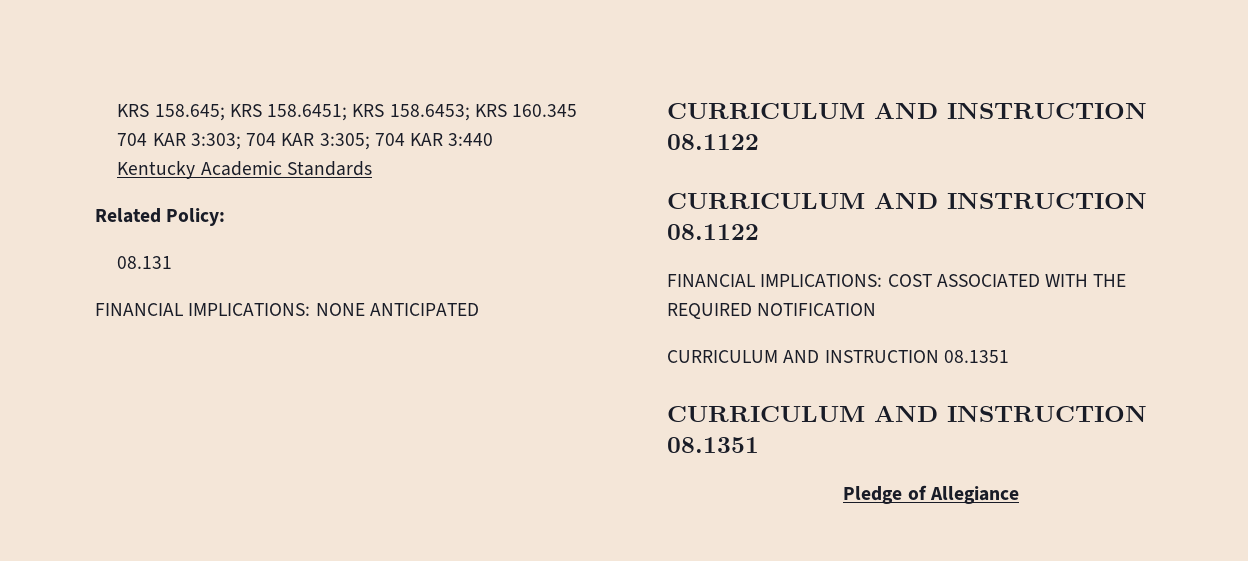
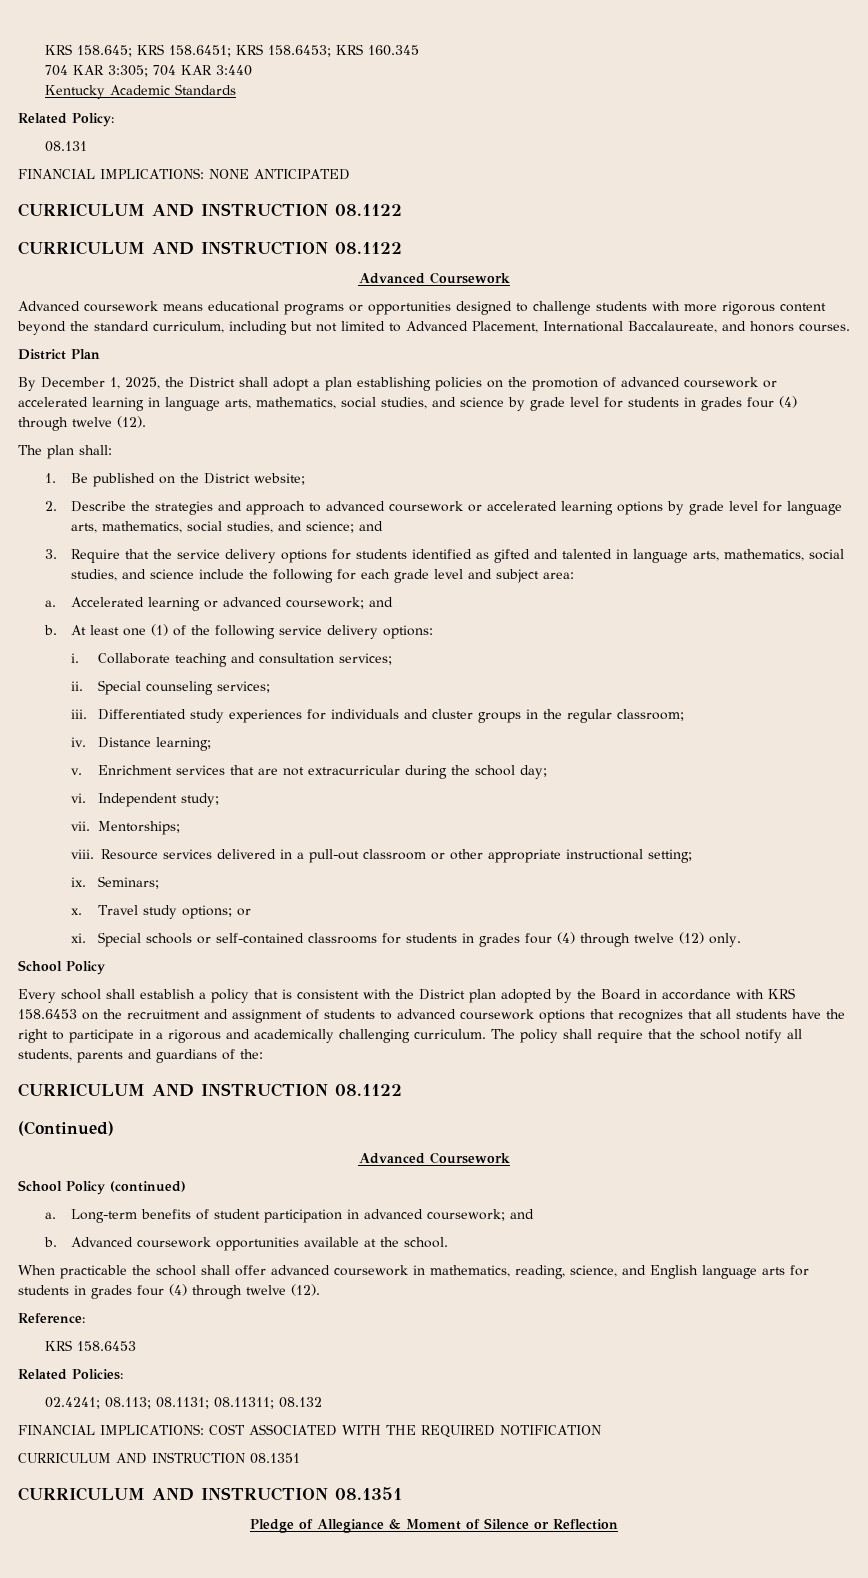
[190,133,315,150] 3:303; 704 KAR -> (104, 70) none
(759, 232) none -> [358,272,510,284] [18,301,826,315] [17,321,850,335] [18,349,100,360] [18,377,777,391] [18,396,797,411] [18,416,146,431] [18,445,112,459] [44,473,306,487] [44,501,843,515] [71,521,384,533] [44,549,845,563] [71,569,575,583] [44,597,394,611] [43,624,434,639] [71,653,393,667] [71,680,271,695] [71,709,685,723] [71,737,212,751] [71,765,548,779] [71,793,220,807] [71,821,181,835] [71,849,693,863] [71,876,160,889] [71,905,252,919] [71,932,742,947] [18,960,105,975] [18,988,795,1003] [18,1009,845,1023] [18,1029,802,1043] [18,1049,263,1063] [18,1083,402,1097] [18,1121,114,1136] [358,1152,510,1164] [18,1180,186,1195] [44,1209,535,1223] [43,1237,449,1251] [18,1265,809,1279] [18,1284,320,1299] [18,1313,85,1323] [44,1340,136,1351] [18,1369,123,1380] [44,1397,322,1409] // Advanced Coursework // Advanced coursework means educational programs or opportunities designed to challenge students with more rigorous content beyond the standard curriculum, including but not limited to Advanced Placement, International Baccalaureate, and honors courses. // District Plan // By December 1, 2025, the District shall adopt a plan establishing policies on the promotion of advanced coursework or accelerated learning in language arts, mathematics, social studies, and science by grade level for students in grades four (4) through twelve (12). // The plan shall: // 1. Be published on the District website; // 2. Describe the strategies and approach to advanced coursework or accelerated learning options by grade level for language arts, mathematics, social studies, and science; and // 3. Require that the service delivery options for students identified as gifted and talented in language arts, mathematics, social studies, and science include the following for each grade level and subject area: // a. Accelerated learning or advanced coursework; and // b. At least one (1) of the following service delivery options: // i. Collaborate teaching and consultation services; // ii. Special counseling services; // iii. Differentiated study experiences for individuals and cluster groups in the regular classroom; // iv. Distance learning; // v. Enrichment services that are not extracurricular during the school day; // vi. Independent study; // vii. Mentorships; // viii. Resource services delivered in a pull-out classroom or other appropriate instructional setting; // ix. Seminars; // x. Travel study options; or // xi. Special schools or self-contained classrooms for students in grades four (4) through twelve (12) only. // School Policy // Every school shall establish a policy that is consistent with the District plan adopted by the Board in accordance with KRS 158.6453 on the recruitment and assignment of students to advanced coursework options that recognizes that all students have the right to participate in a rigorous and academically challenging curriculum. The policy shall require that the school notify all students, parents and guardians of the: // CURRICULUM AND INSTRUCTION 08.1122 // (Continued) // Advanced Coursework // School Policy (continued) // a. Long-term benefits of student participation in advanced coursework; and // b. Advanced coursework opportunities available at the school. // When practicable the school shall offer advanced coursework in mathematics, reading, science, and English language arts for students in grades four (4) through twelve (12). // Reference: // KRS 158.6453 // Related Policies: // 02.4241; 08.113; 08.1131; 08.11311; 08.132
(1019, 495) none -> [389,1518,618,1530] & Moment of Silence or Reflection

